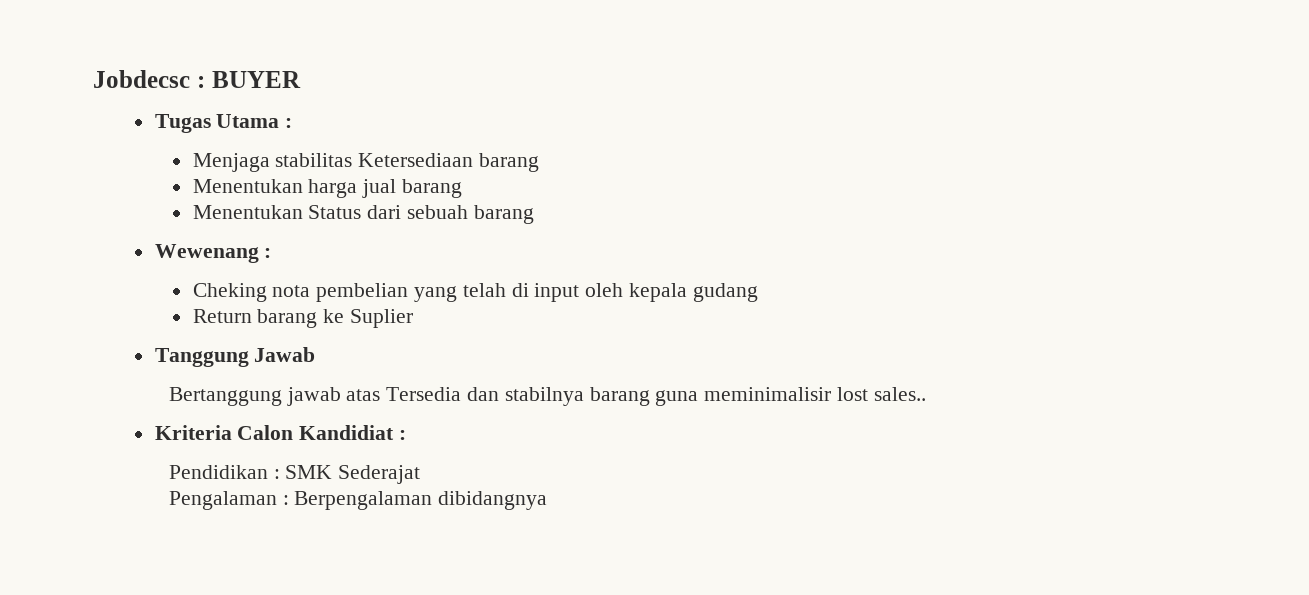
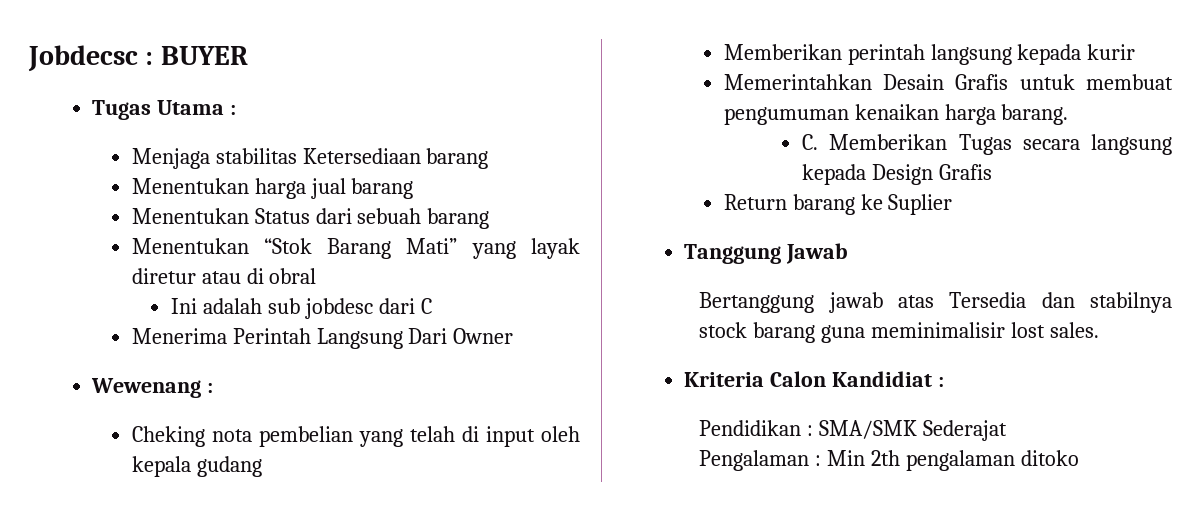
(534, 214) none -> [131,238,580,259] [131,268,317,284] [170,298,432,319] [131,328,514,349] // Menentukan “Stok Barang Mati” yang layak diretur atau di obral // Ini adalah sub jobdesc dari C // Menerima Perintah Langsung Dari Owner
(758, 292) none -> [723,44,1136,65] [723,74,1173,90] [723,104,1069,125] [802,134,1172,155] [802,164,992,185] // Memberikan perintah langsung kepada kurir // Memerintahkan Desain Grafis untuk membuat pengumuman kenaikan harga barang. // C. Memberikan Tugas secara langsung kepada Design Grafis
(584, 396) none -> [699,322,748,338] stock
[873,387,926,401] sales.. -> [1050,322,1100,338] sales.
[285,465,333,479] SMK -> [819,420,918,439] SMA/SMK
[294,491,548,510] Berpengalaman dibidangnya -> [827,450,1080,471] Min 2th pengalaman ditoko

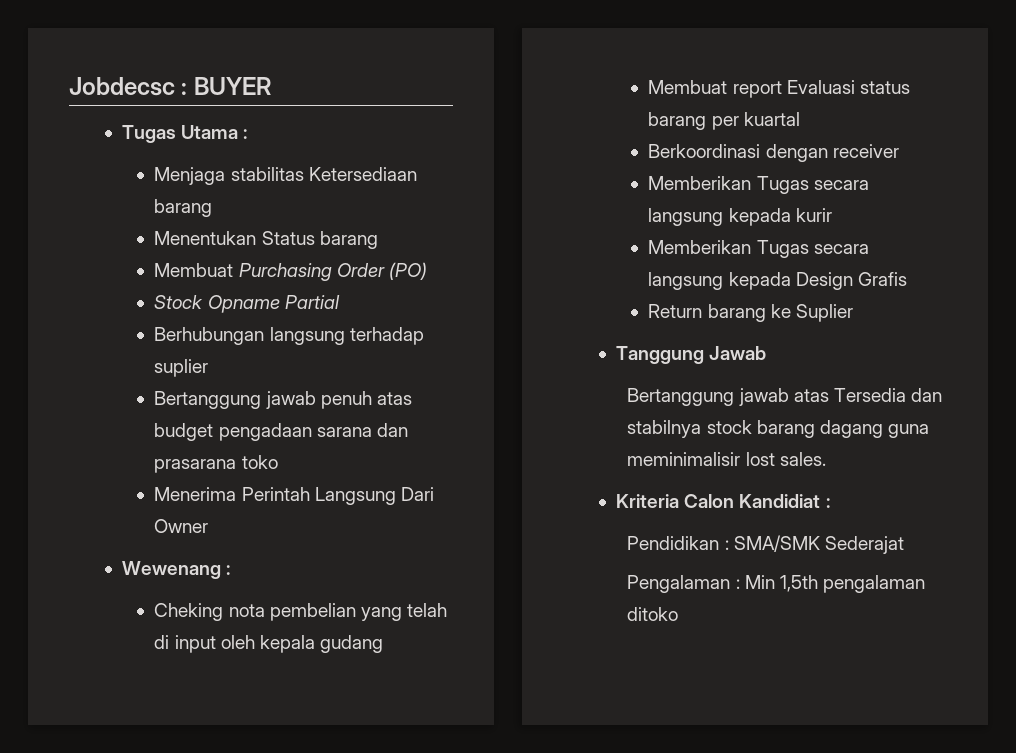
[254,178,414,199] [131,208,490,229] [131,238,580,259] [131,268,317,284] [170,298,432,319] harga jual barang // Menentukan Status dari sebuah barang // Menentukan “Stok Barang Mati” yang layak diretur atau di obral // Ini adalah sub jobdesc dari C -> [261,231,378,249] [154,262,427,281] [154,295,340,313] [154,327,424,345] [154,359,209,377] [154,391,412,409] [154,423,408,441] [154,455,278,473] Status barang // Membuat Purchasing Order (PO) // Stock Opname Partial // Berhubungan langsung terhadap suplier // Bertanggung jawab penuh atas budget pengadaan sarana dan prasarana toko
[723,44,925,65] // Memberikan perintah -> [648,80,910,98] [648,112,800,130] [648,144,899,162] [648,176,869,194] // Membuat report Evaluasi status barang per kuartal // Berkoordinasi dengan receiver // Memberikan Tugas secara
[723,74,1173,90] [723,104,1069,125] [802,134,819,150] Memerintahkan Desain Grafis untuk membuat pengumuman kenaikan harga barang. // C. -> (832, 215) none
(816, 332) none -> [819,420,883,438] dagang
[871,450,901,466] 2th -> [779,575,818,592] 1,5th

